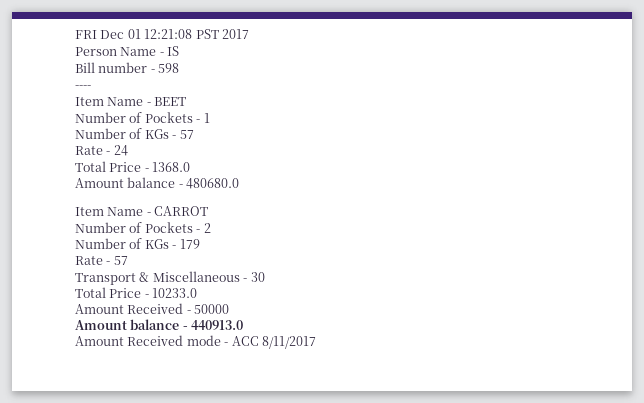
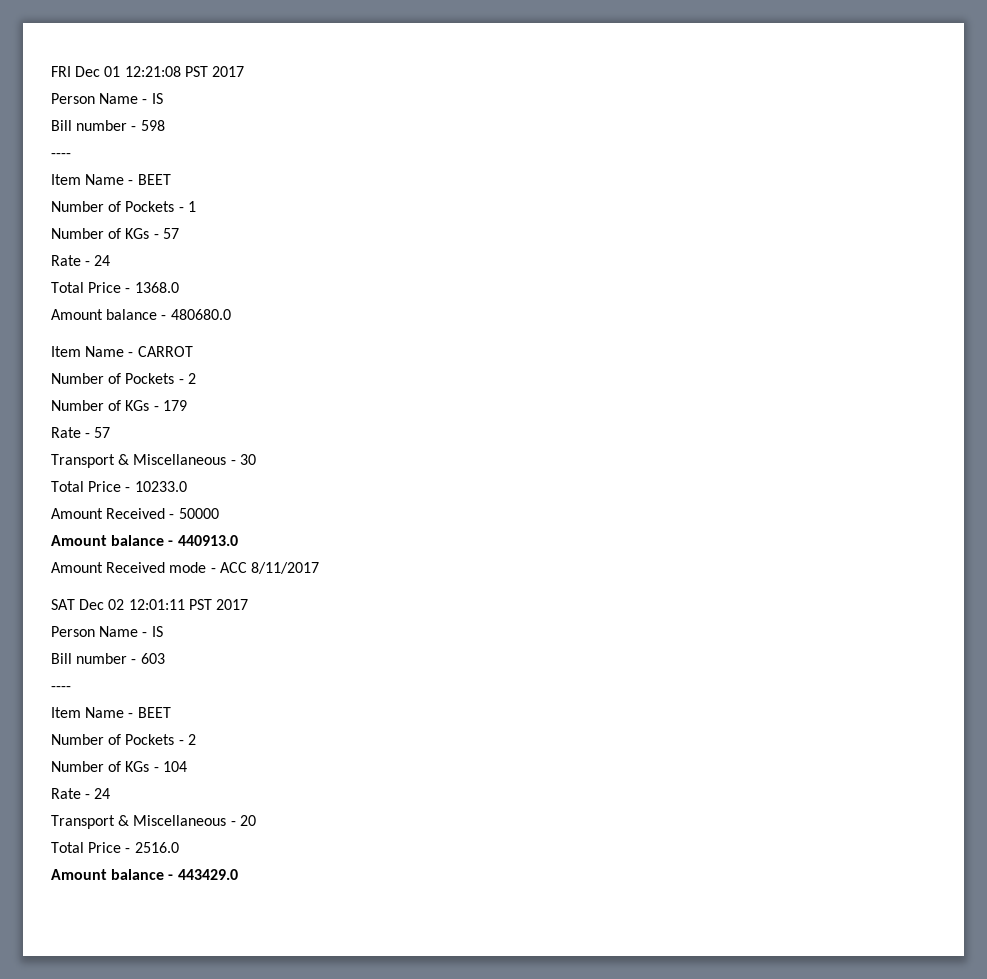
(316, 342) none -> [51,599,248,610] [51,626,163,637] [51,653,165,664] [51,686,71,691] [51,707,171,718] [51,734,196,745] [51,761,187,772] [51,788,111,799] [51,815,256,829] [51,842,179,853] [51,869,238,880] // SAT Dec 02 12:01:11 PST 2017 // Person Name - IS // Bill number - 603 // ---- // Item Name - BEET // Number of Pockets - 2 // Number of KGs - 104 // Rate - 24 // Transport & Miscellaneous - 20 // Total Price - 2516.0 // Amount balance - 443429.0

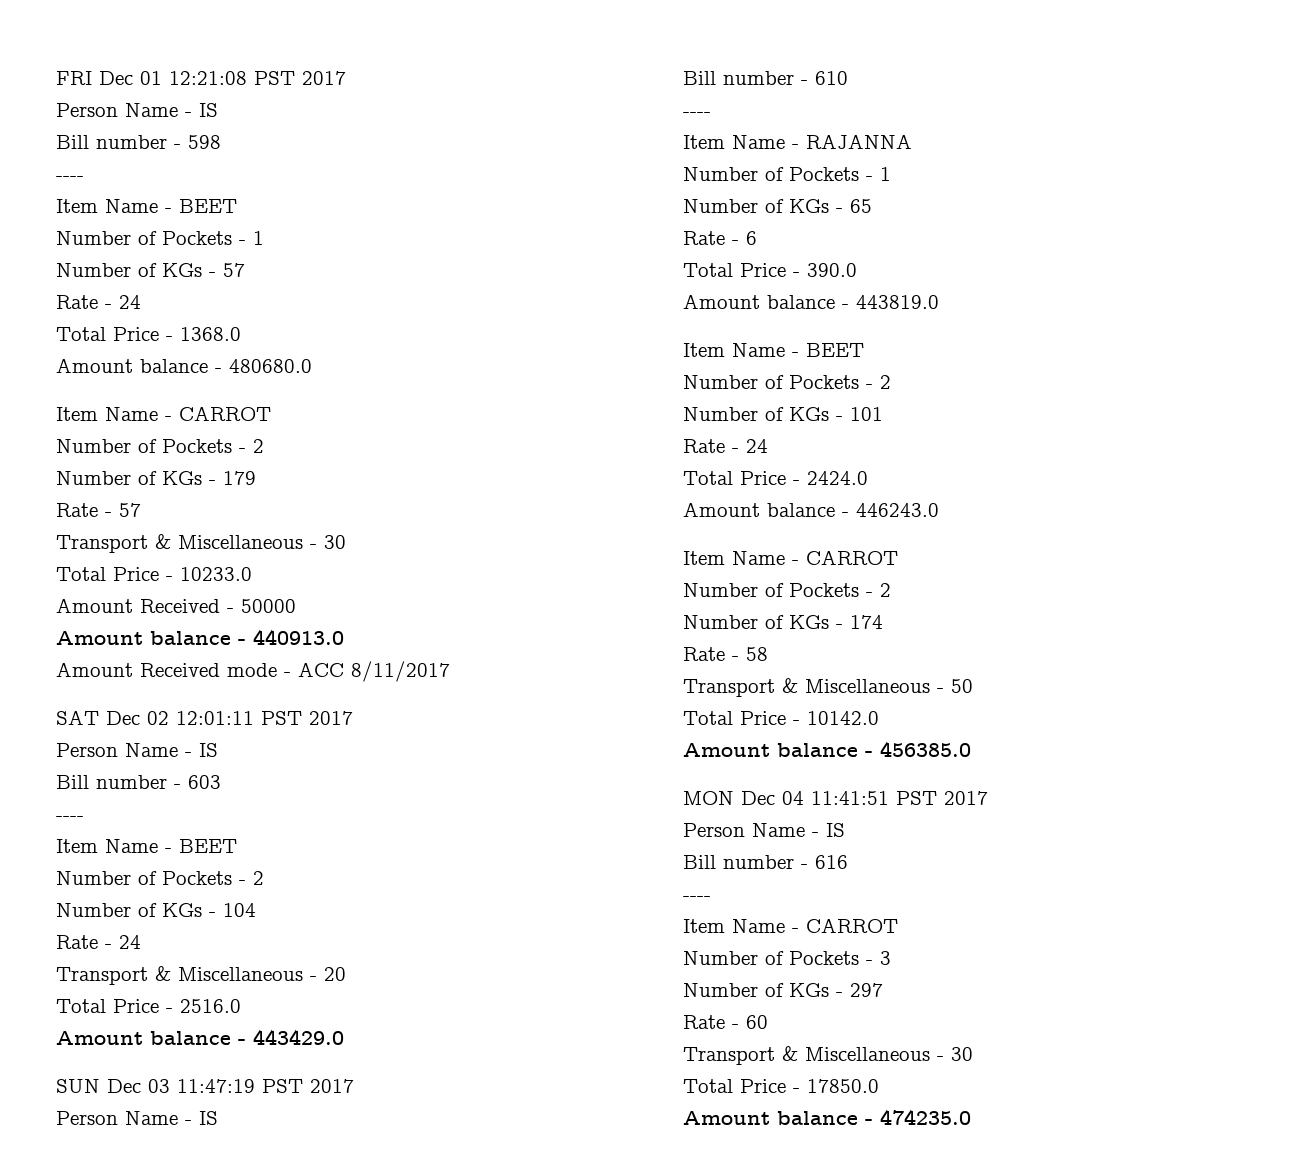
(238, 874) none -> [56,1079,354,1093] [56,1111,218,1125] [683,71,848,85] [683,112,711,117] [683,134,912,149] [683,167,891,181] [683,199,872,213] [683,231,757,245] [683,263,857,277] [683,294,939,309] [683,343,864,357] [683,375,891,389] [683,407,883,421] [683,439,768,453] [683,471,868,485] [683,502,939,517] [683,550,898,565] [683,583,891,597] [683,615,883,629] [683,647,768,661] [683,678,973,697] [683,711,879,725] [683,741,971,757] [683,791,988,805] [683,823,845,837] [683,855,848,869] [683,896,711,901] [683,918,898,933] [683,951,891,965] [683,983,883,997] [683,1015,768,1029] [683,1046,973,1065] [683,1079,879,1093] [683,1109,971,1125] // SUN Dec 03 11:47:19 PST 2017 // Person Name - IS // Bill number - 610 // ---- // Item Name - RAJANNA // Number of Pockets - 1 // Number of KGs - 65 // Rate - 6 // Total Price - 390.0 // Amount balance - 443819.0 // Item Name - BEET // Number of Pockets - 2 // Number of KGs - 101 // Rate - 24 // Total Price - 2424.0 // Amount balance - 446243.0 // Item Name - CARROT // Number of Pockets - 2 // Number of KGs - 174 // Rate - 58 // Transport & Miscellaneous - 50 // Total Price - 10142.0 // Amount balance - 456385.0 // MON Dec 04 11:41:51 PST 2017 // Person Name - IS // Bill number - 616 // ---- // Item Name - CARROT // Number of Pockets - 3 // Number of KGs - 297 // Rate - 60 // Transport & Miscellaneous - 30 // Total Price - 17850.0 // Amount balance - 474235.0

